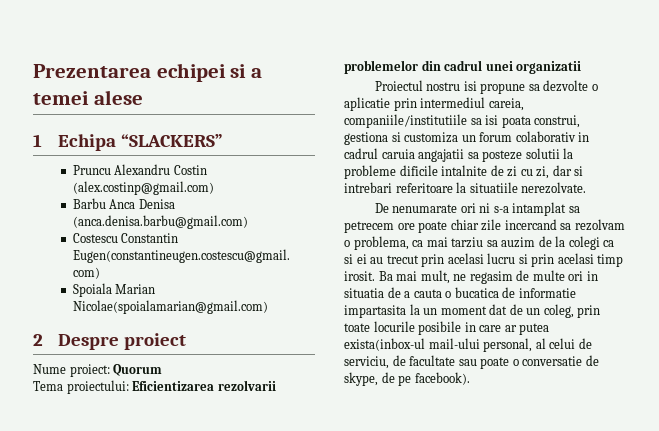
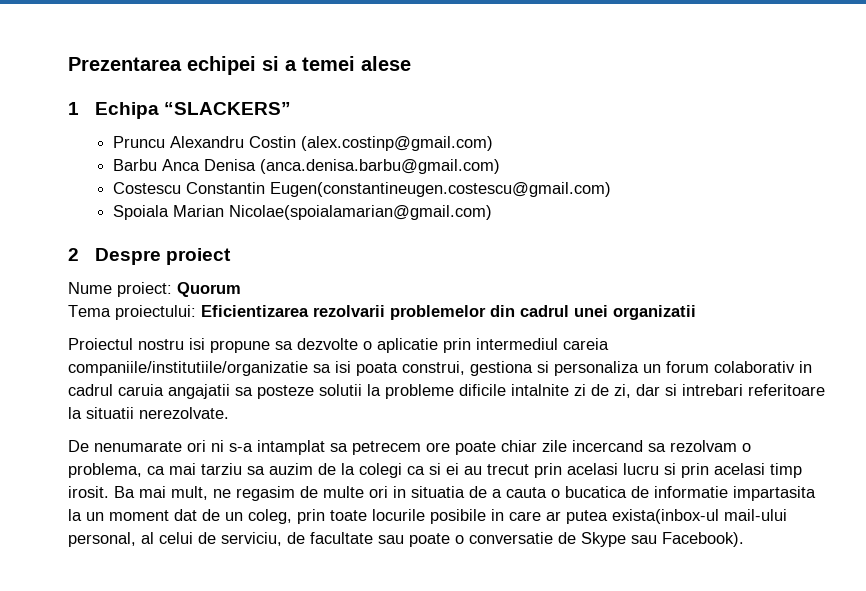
[488,98,524,111] [344,114,467,128] careia, companiile/institutiile -> [563,338,609,350] [68,361,308,376] careia companiile/institutiile/organizatie
[404,132,459,143] customiza -> [554,361,639,376] personaliza
[490,165,533,177] de zi cu -> [574,384,609,396] zi de
[469,182,518,193] situatiile -> [86,407,134,419] situatii
[344,372,470,386] skype, de pe facebook). -> [581,532,744,547] Skype sau Facebook).

